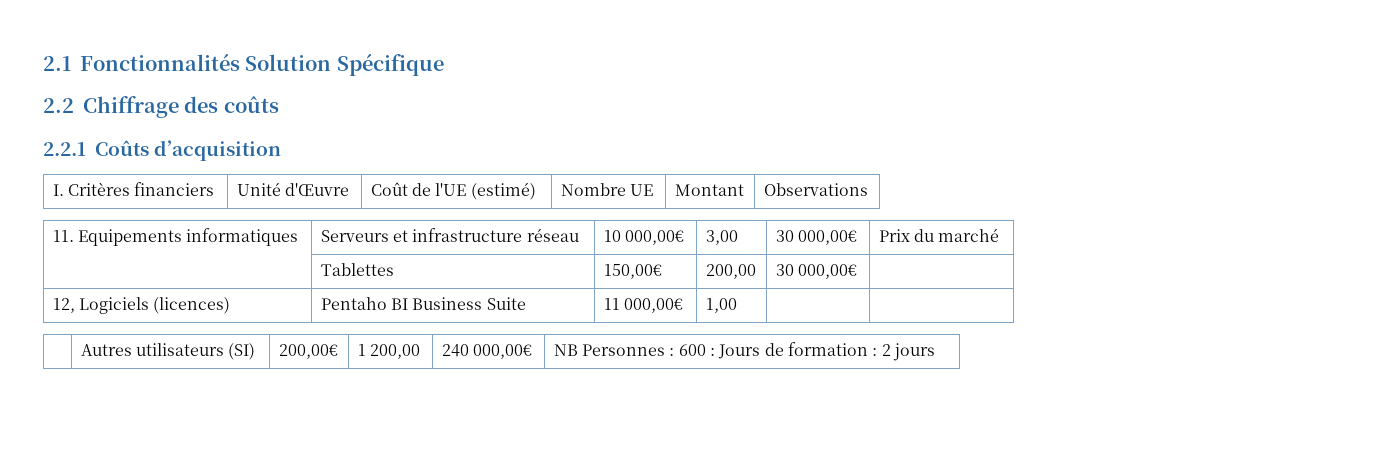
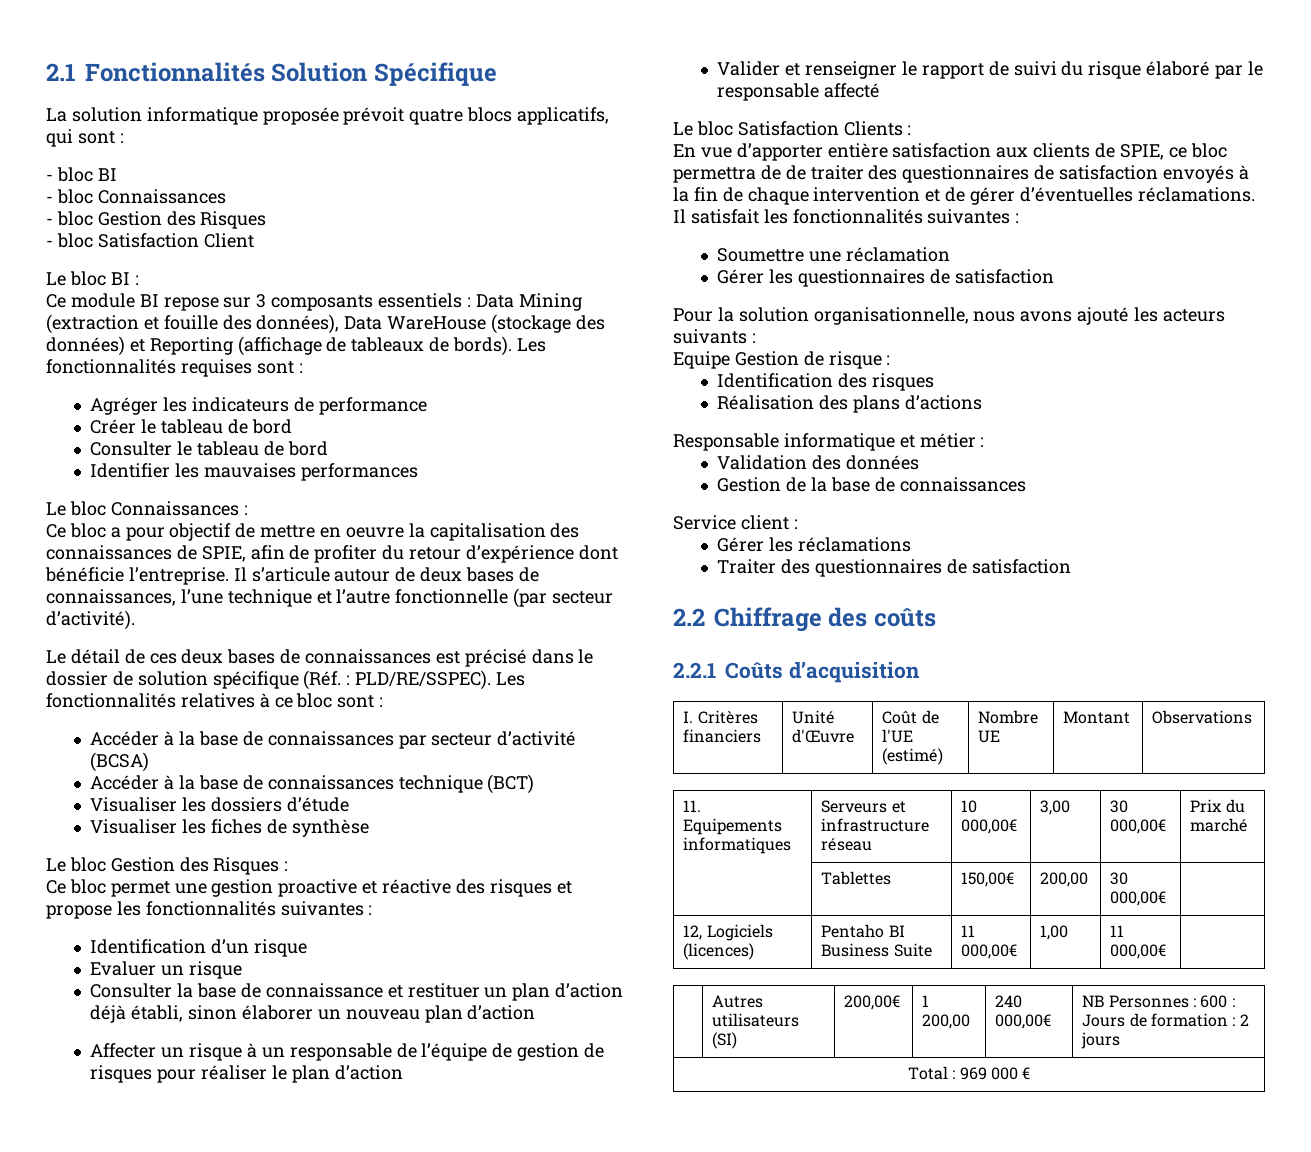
(444, 64) none -> [46,107,610,125] [46,129,124,147] [46,167,117,182] [46,189,226,204] [46,211,267,229] [46,233,254,248] [46,271,139,286] [46,293,582,311] [46,314,605,334] [46,336,546,356] [46,359,303,377] [90,397,427,415] [90,419,292,434] [90,441,328,456] [90,463,419,481] [46,501,248,516] [46,523,580,541] [46,545,618,563] [45,567,539,585] [46,588,614,608] [46,610,135,630] [46,649,594,667] [46,670,526,690] [46,693,384,708] [90,731,577,749] [90,752,150,772] [90,774,535,794] [90,797,350,812] [90,819,369,837] [46,857,289,875] [46,879,572,897] [46,901,373,919] [90,939,308,957] [90,961,243,979] [90,983,624,1001] [90,1005,536,1023] [90,1043,605,1061] [90,1065,403,1083] [717,61,1263,79] [717,83,881,101] [673,121,912,136] [673,143,1227,161] [673,165,1249,183] [673,187,1255,205] [673,209,1020,224] [717,247,951,262] [717,269,1054,287] [673,307,1225,325] [673,329,756,344] [673,351,891,369] [717,373,935,391] [717,395,983,413] [673,433,985,451] [717,455,920,470] [717,477,1026,492] [673,515,798,530] [717,537,912,552] [717,559,1071,577] // La solution informatique proposée prévoit quatre blocs applicatifs, qui sont : // - bloc BI // - bloc Connaissances // - bloc Gestion des Risques // - bloc Satisfaction Client // Le bloc BI : // Ce module BI repose sur 3 composants essentiels : Data Mining (extraction et fouille des données), Data WareHouse (stockage des données) et Reporting (affichage de tableaux de bords). Les fonctionnalités requises sont : // Agréger les indicateurs de performance // Créer le tableau de bord // Consulter le tableau de bord // Identifier les mauvaises performances // Le bloc Connaissances : // Ce bloc a pour objectif de mettre en oeuvre la capitalisation des connaissances de SPIE, afin de profiter du retour d’expérience dont bénéficie l’entreprise. Il s’articule autour de deux bases de connaissances, l’une technique et l’autre fonctionnelle (par secteur d’activité). // Le détail de ces deux bases de connaissances est précisé dans le dossier de solution spécifique (Réf. : PLD/RE/SSPEC). Les fonctionnalités relatives à ce bloc sont : // Accéder à la base de connaissances par secteur d’activité (BCSA) // Accéder à la base de connaissances technique (BCT) // Visualiser les dossiers d’étude // Visualiser les fiches de synthèse // Le bloc Gestion des Risques : // Ce bloc permet une gestion proactive et réactive des risques et propose les fonctionnalités suivantes : // Identification d’un risque // Evaluer un risque // Consulter la base de connaissance et restituer un plan d’action déjà établi, sinon élaborer un nouveau plan d’action // Affecter un risque à un responsable de l’équipe de gestion de risques pour réaliser le plan d’action // Valider et renseigner le rapport de suivi du risque élaboré par le responsable affecté // Le bloc Satisfaction Clients : // En vue d’apporter entière satisfaction aux clients de SPIE, ce bloc permettra de de traiter des questionnaires de satisfaction envoyés à la fin de chaque intervention et de gérer d’éventuelles réclamations. Il satisfait les fonctionnalités suivantes : // Soumettre une réclamation // Gérer les questionnaires de satisfaction // Pour la solution organisationnelle, nous avons ajouté les acteurs suivants : // Equipe Gestion de risque : // Identification des risques // Réalisation des plans d’actions // Responsable informatique et métier : // Validation des données // Gestion de la base de connaissances // Service client : // Gérer les réclamations // Traiter des questionnaires de satisfaction
(737, 305) none -> [1110,925,1125,937] [1110,944,1167,959] 11 000,00€
(935, 352) none -> [907,1066,1031,1080] // Total : 969 000 €

